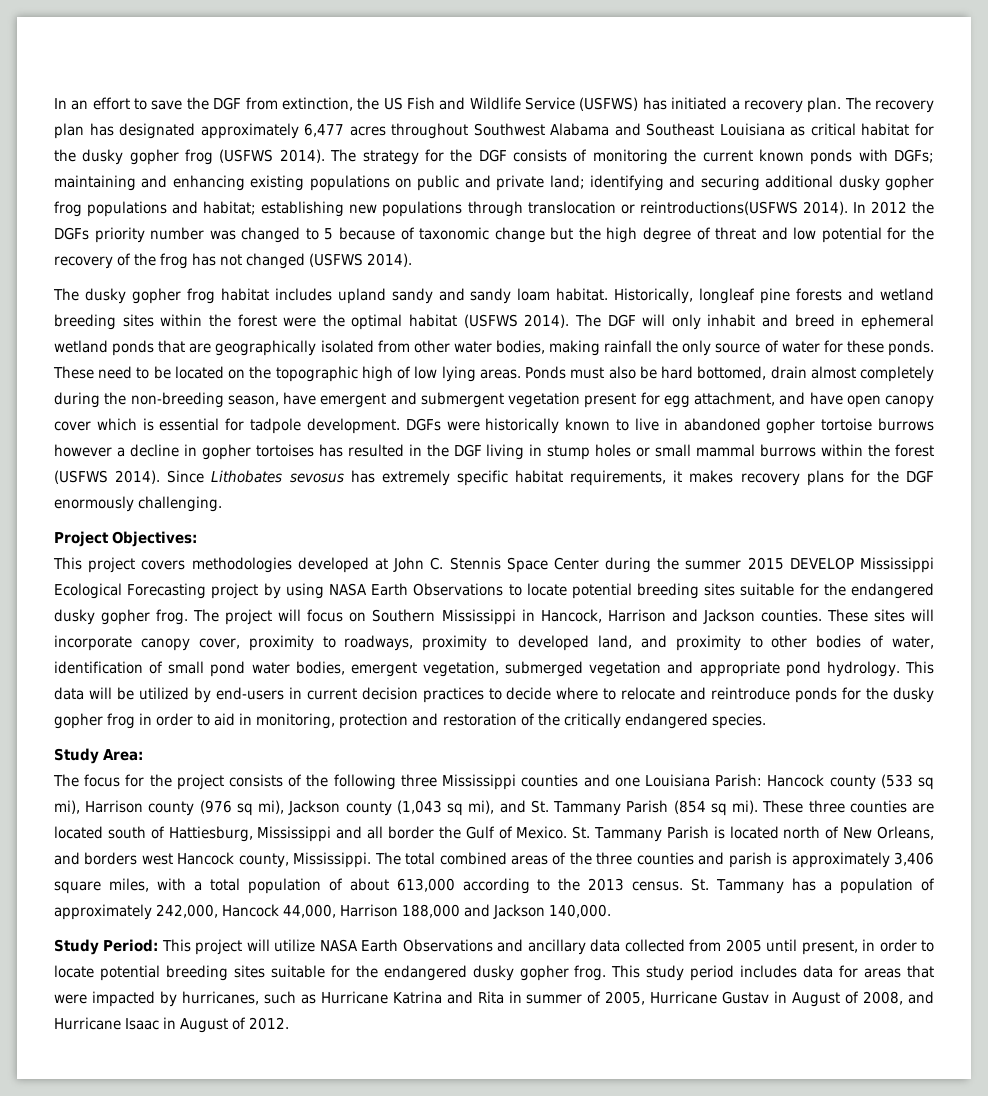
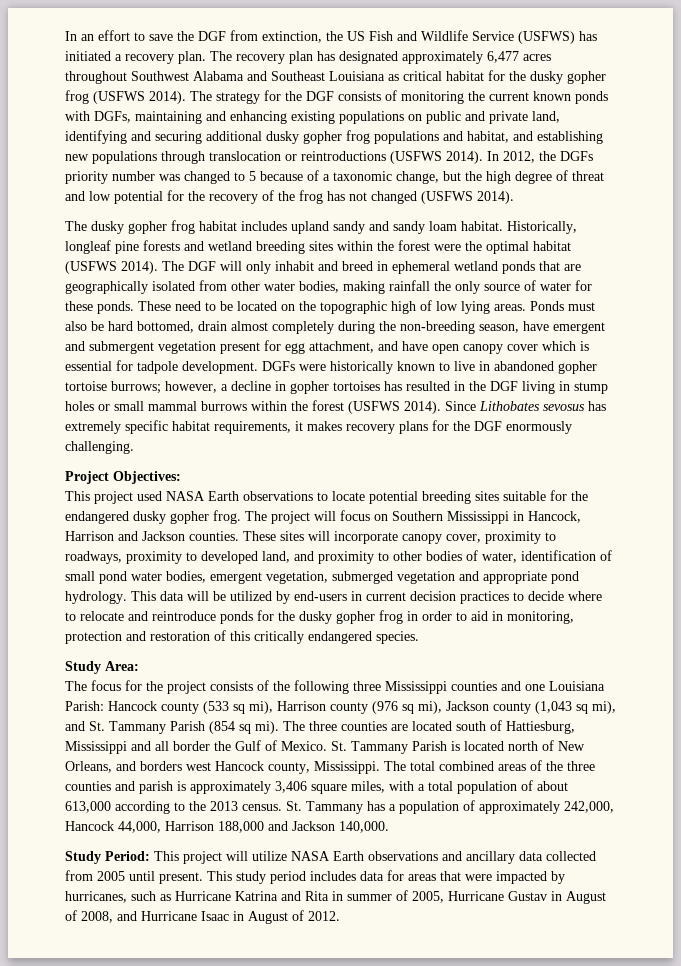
[893,149,934,163] DGFs; -> [94,111,131,123] DGFs,
[549,175,585,189] land; -> [532,111,560,123] land,
[203,201,257,215] habitat; -> [467,131,533,143] habitat, and
[639,201,798,215] reintroductions(USFWS -> [301,151,442,164] reintroductions (USFWS
[870,201,907,214] 2012 -> [503,151,535,163] 2012,
[419,227,545,243] taxonomic change -> [323,171,439,184] a taxonomic change,
[878,418,935,431] [54,444,112,457] burrows however -> [111,381,217,394] burrows; however,
[141,557,934,573] [54,583,504,599] covers methodologies developed at John C. Stennis Space Center during the summer 2015 DEVELOP Mississippi Ecological Forecasting project by using NASA Earth Observations -> [137,491,313,501] used NASA Earth observations
[537,713,560,726] the -> [230,631,250,641] this
[762,800,804,813] These -> [283,721,305,731] The
[402,939,493,952] Observations -> [368,851,438,861] observations
[801,939,935,955] [54,965,607,981] present, in order to locate potential breeding sites suitable for the endangered dusky gopher frog. -> [159,872,203,884] present.

